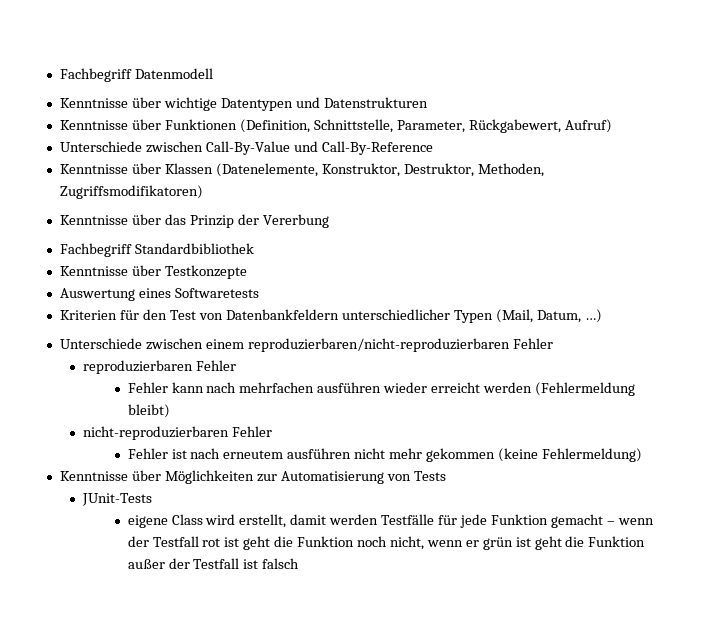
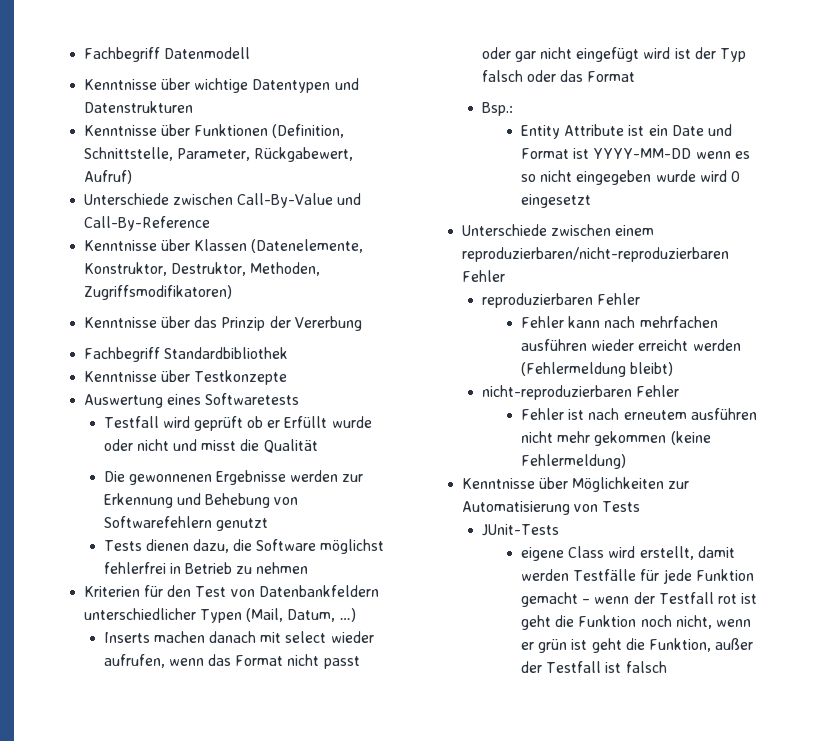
(260, 293) none -> [103,416,372,431] [103,439,318,453] [103,470,364,485] [103,493,299,508] [103,516,268,531] [103,539,385,554] [103,562,309,574] // Testfall wird geprüft ob er Erfüllt wurde oder nicht und misst die Qualität // Die gewonnenen Ergebnisse werden zur Erkennung und Behebung von Softwarefehlern genutzt // Tests dienen dazu, die Software möglichst fehlerfrei in Betrieb zu nehmen
(602, 316) none -> [103,631,374,643] [103,654,360,669] [481,47,746,62] [481,70,636,82] [481,102,513,116] [521,124,733,139] [521,148,750,159] [521,170,741,185] [521,194,592,208] // Inserts machen danach mit select wieder aufrufen, wenn das Format nicht passt oder gar nicht eingefügt wird ist der Typ falsch oder das Format // Bsp.: // Entity Attribute ist ein Date und Format ist YYYY-MM-DD wenn es so nicht eingegeben wurde wird 0 eingesetzt
[588,536,646,547] Funktion -> [649,638,712,652] Funktion,

